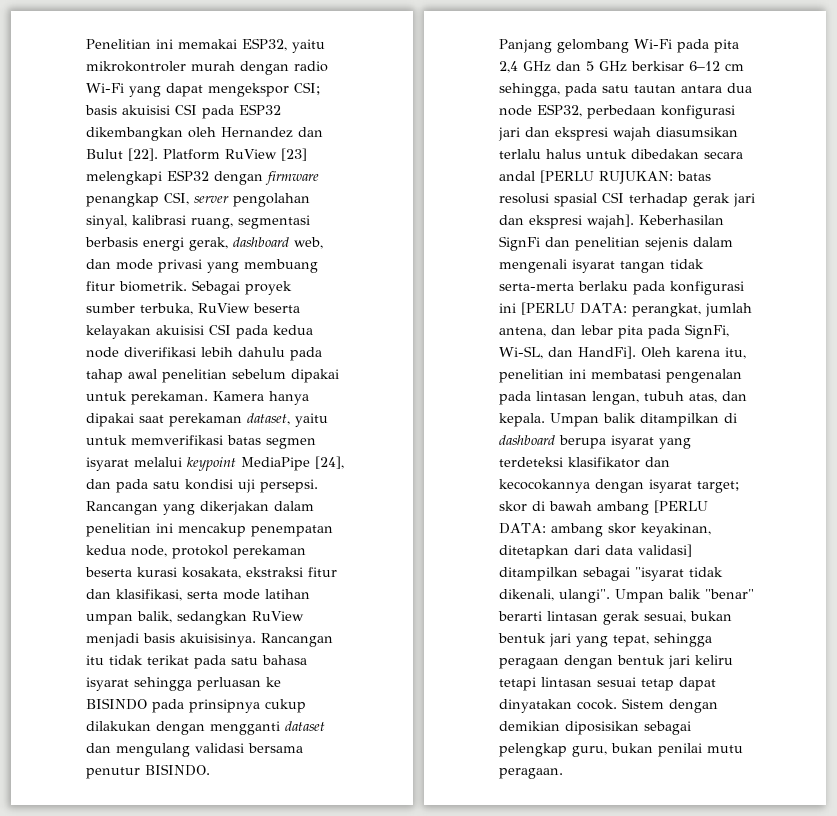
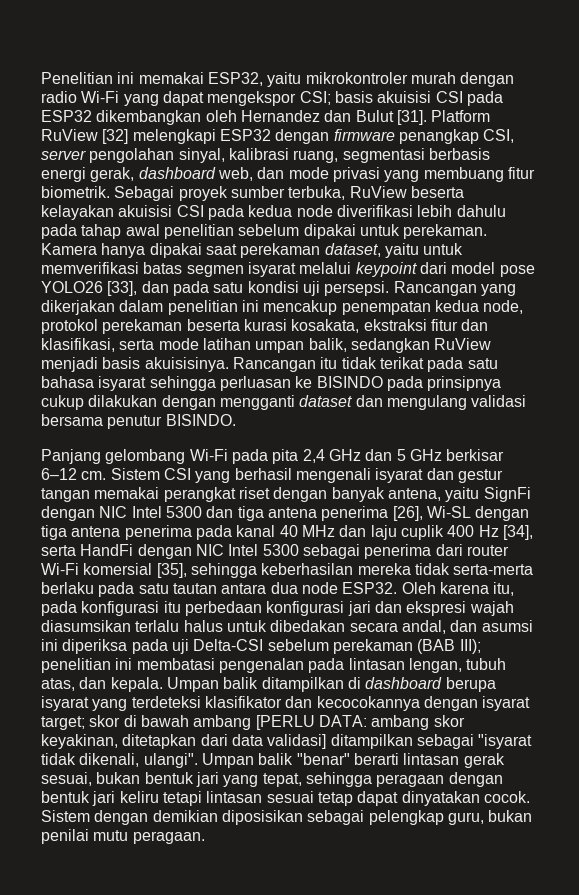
[128,148,158,161] [22]. -> [396,110,427,125] [31].
[281,148,307,161] [23] -> [102,129,129,144] [32]
[241,456,344,471] MediaPipe [24], -> [419,262,535,277] [41,281,138,296] dari model pose YOLO26 [33],
[725,63,744,71] [499,83,560,97] cm sehingga, -> [81,468,503,483] [41,487,531,502] [41,506,530,521] [41,525,533,540] [41,544,509,559] [41,563,534,578] [41,582,94,594] cm. Sistem CSI yang berhasil mengenali isyarat dan gestur tangan memakai perangkat riset dengan banyak antena, yaitu SignFi dengan NIC Intel 5300 dan tiga antena penerima [26], Wi-SL dengan tiga antena penerima pada kanal 40 MHz dan laju cuplik 400 Hz [34], serta HandFi dengan NIC Intel 5300 sebagai penerima dari router Wi-Fi komersial [35], sehingga keberhasilan mereka tidak serta-merta berlaku
[537,104,582,117] ESP32, -> [342,582,515,596] [41,601,181,616] ESP32. Oleh karena itu, pada konfigurasi itu
[499,170,711,184] [499,192,755,207] [499,214,724,229] [499,236,733,251] [499,259,704,273] [499,281,744,295] [499,302,752,317] [499,324,729,339] [499,346,746,359] andal [PERLU RUJUKAN: batas resolusi spasial CSI terhadap gerak jari dan ekspresi wajah]. Keberhasilan SignFi dan penelitian sejenis dalam mengenali isyarat tangan tidak serta-merta berlaku pada konfigurasi ini [PERLU DATA: perangkat, jumlah antena, dan lebar pita pada SignFi, Wi-SL, dan HandFi]. Oleh karena itu, -> [401,620,533,634] [41,639,481,654] andal, dan asumsi ini diperiksa pada uji Delta-CSI sebelum perekaman (BAB III);

